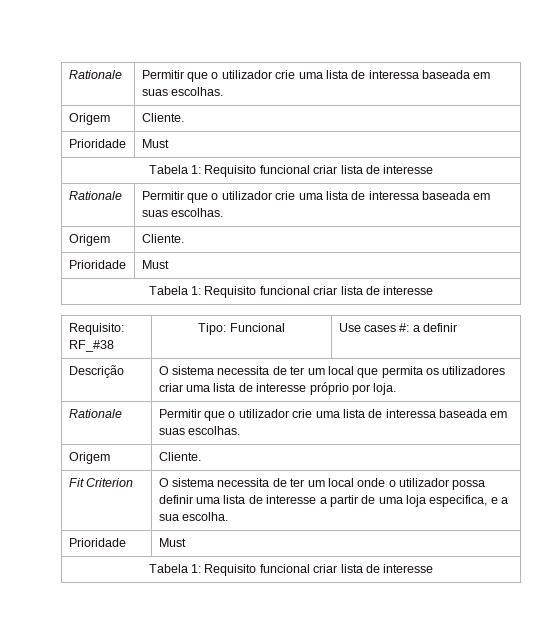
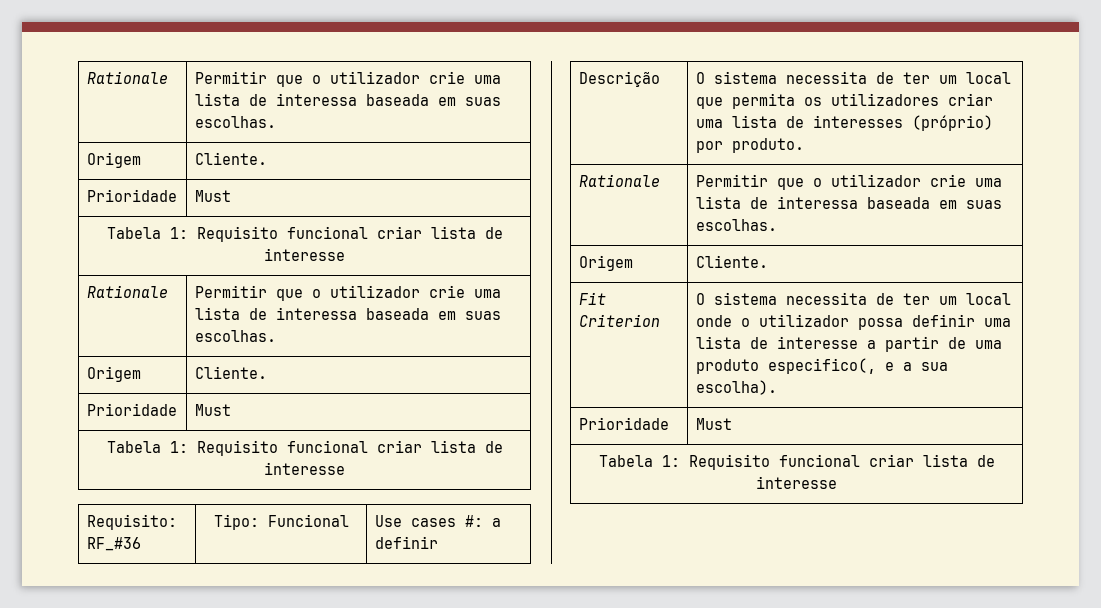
[68,340,114,352] RF_#38 -> [86,537,141,551] RF_#36
[256,382,397,395] interesse próprio por loja. -> [812,115,993,131] [695,138,804,153] interesses (próprio) por produto.
[406,495,488,507] loja especifica, -> [695,358,876,374] produto especifico(,
[182,512,229,521] escolha. -> [695,380,777,395] escolha).

